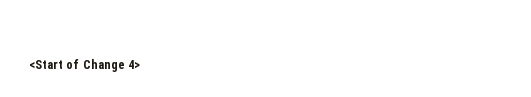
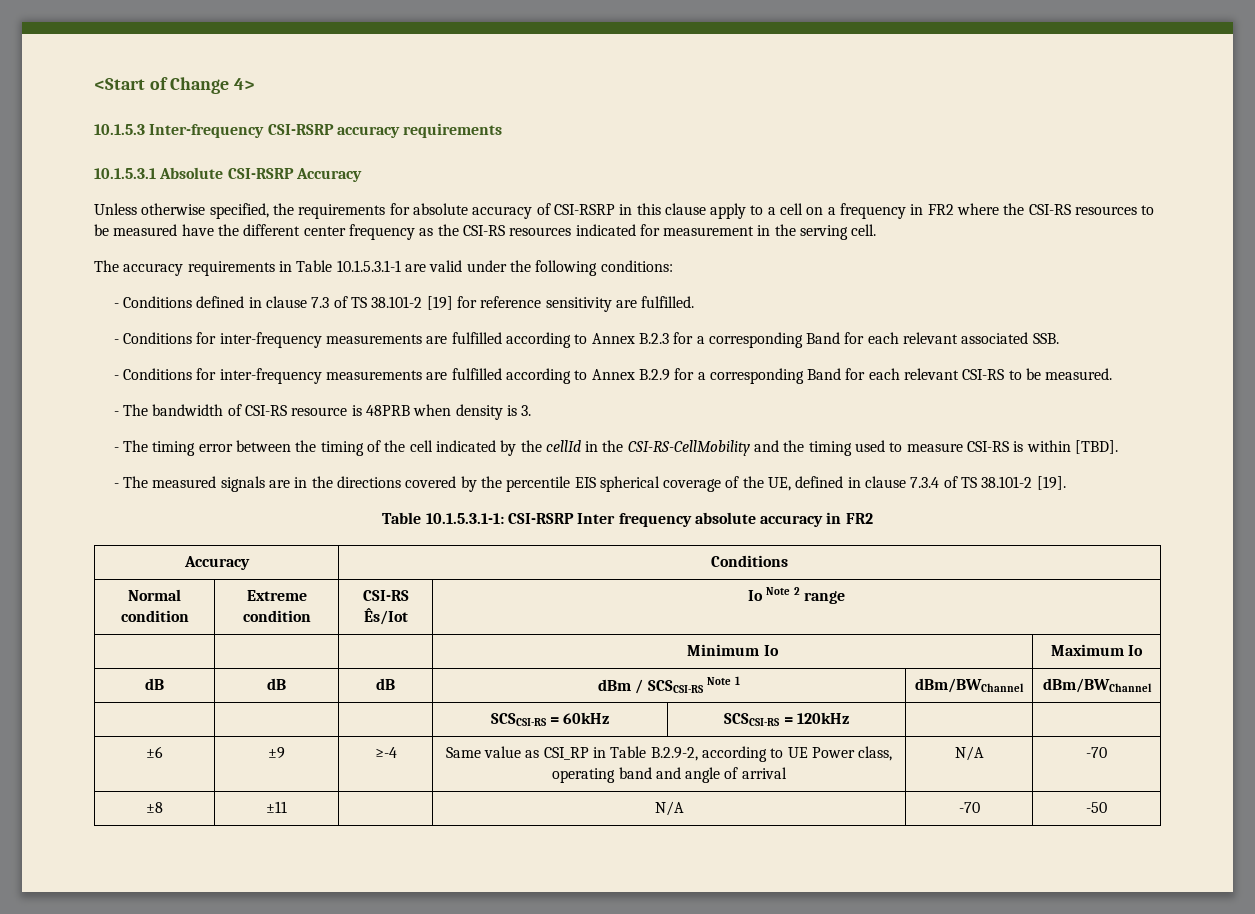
(141, 64) none -> [94,123,503,138] [94,167,362,182] [94,203,1155,219] [94,224,877,240] [94,260,673,276] [113,296,695,312] [113,332,1059,348] [113,368,1113,384] [113,404,532,420] [113,440,1119,456] [113,476,1066,492] [382,512,873,527] [183,556,250,570] [711,555,788,567] [128,589,181,601] [120,610,189,622] [246,590,307,601] [242,610,311,622] [362,590,409,601] [363,608,408,625] [747,587,846,604] [687,644,779,656] [1050,644,1144,656] [145,678,164,690] [267,678,286,690] [376,678,395,690] [597,676,741,694] [915,678,1024,693] [1042,678,1152,693] [490,712,610,726] [724,712,849,726] [146,746,163,758] [268,747,285,759] [374,747,397,758] [445,746,893,762] [552,767,787,783] [954,746,984,761] [1086,747,1107,758] [146,802,163,813] [266,801,287,813] [654,801,684,816] [958,802,980,813] [1086,802,1107,813] // 10.1.5.3 Inter-frequency CSI-RSRP accuracy requirements // 10.1.5.3.1 Absolute CSI-RSRP Accuracy // Unless otherwise specified, the requirements for absolute accuracy of CSI-RSRP in this clause apply to a cell on a frequency in FR2 where the CSI-RS resources to be measured have the different center frequency as the CSI-RS resources indicated for measurement in the serving cell. // The accuracy requirements in Table 10.1.5.3.1-1 are valid under the following conditions: // - Conditions defined in clause 7.3 of TS 38.101-2 [19] for reference sensitivity are fulfilled. // - Conditions for inter-frequency measurements are fulfilled according to Annex B.2.3 for a corresponding Band for each relevant associated SSB. // - Conditions for inter-frequency measurements are fulfilled according to Annex B.2.9 for a corresponding Band for each relevant CSI-RS to be measured. // - The bandwidth of CSI-RS resource is 48PRB when density is 3. // - The timing error between the timing of the cell indicated by the cellId in the CSI-RS-CellMobility and the timing used to measure CSI-RS is within [TBD]. // - The measured signals are in the directions covered by the percentile EIS spherical coverage of the UE, defined in clause 7.3.4 of TS 38.101-2 [19]. // Table 10.1.5.3.1-1: CSI-RSRP Inter frequency absolute accuracy in FR2 // Accuracy | Conditions // Normal condition | Extreme condition | CSI-RS Ês/Iot | Io Note 2 range // | | | Minimum Io | Maximum Io // dB | dB | dB | dBm / SCSCSI-RS Note 1 | dBm/BWChannel | dBm/BWChannel // | | | SCSCSI-RS = 60kHz | SCSCSI-RS = 120kHz | | // ±6 | ±9 | ≥-4 | Same value as CSI_RP in Table B.2.9-2, according to UE Power class, operating band and angle of arrival | N/A | -70 // ±8 | ±11 | | N/A | -70 | -50

